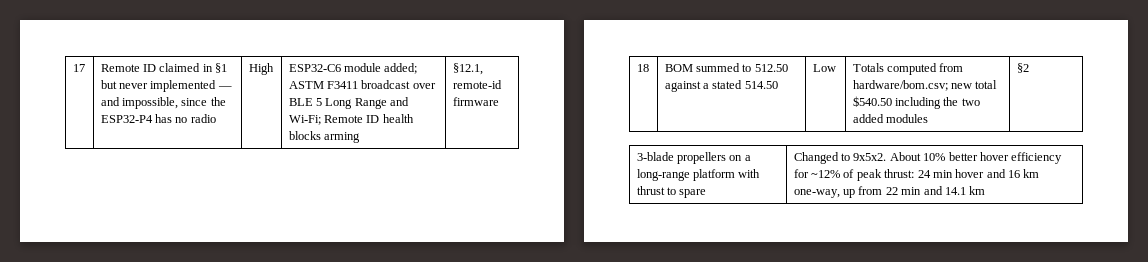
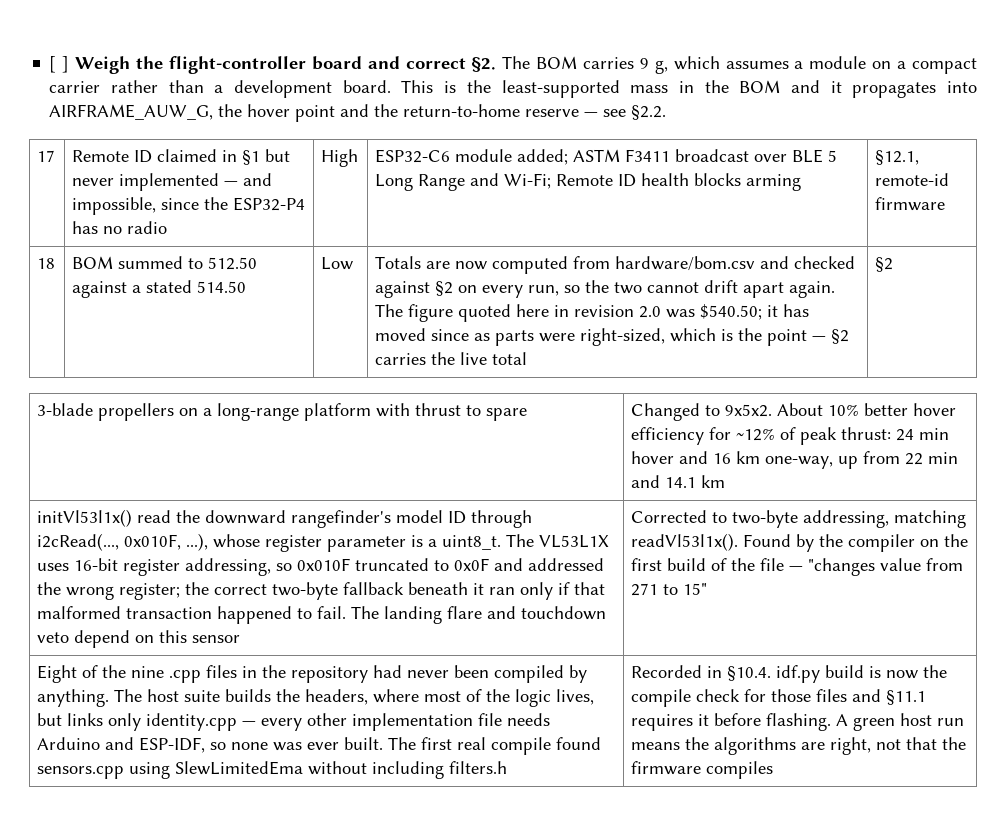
(72, 68) none -> [49,56,978,74] [49,80,977,98] [49,104,667,122] [ ] Weigh the flight-controller board and correct §2. The BOM carries 9 g, which assumes a module on a compact carrier rather than a development board. This is the least-supported mass in the BOM and it propagates into AIRFRAME_AUW_G, the hover point and the return-to-home reserve — see §2.2. //
[887,63,964,75] [852,80,998,91] [852,96,980,109] [852,114,929,123] computed from hardware/bom.csv; new total $540.50 including the two added modules -> [426,256,856,274] [375,280,836,298] [375,304,810,322] [375,328,850,346] [375,352,528,365] are now computed from hardware/bom.csv and checked against §2 on every run, so the two cannot drift apart again. The figure quoted here in revision 2.0 was $540.50; it has moved since as parts were right-sized, which is the point — §2 carries the live total
(986, 190) none -> [37,509,533,528] [37,533,610,552] [37,558,605,576] [37,582,606,600] [37,606,607,624] [37,630,241,648] [631,510,967,528] [631,533,969,552] [631,558,964,576] [631,583,708,596] [37,665,588,683] [37,689,595,707] [37,713,551,731] [37,737,602,755] [37,761,508,779] [631,665,948,683] [631,689,927,707] [631,713,965,731] [631,737,967,755] [631,761,774,779] // initVl53l1x() read the downward rangefinder's model ID through i2cRead(..., 0x010F, ...), whose register parameter is a uint8_t. The VL53L1X uses 16-bit register addressing, so 0x010F truncated to 0x0F and addressed the wrong register; the correct two-byte fallback beneath it ran only if that malformed transaction happened to fail. The landing flare and touchdown veto depend on this sensor | Corrected to two-byte addressing, matching readVl53l1x(). Found by the compiler on the first build of the file — "changes value from 271 to 15" // Eight of the nine .cpp files in the repository had never been compiled by anything. The host suite builds the headers, where most of the logic lives, but links only identity.cpp — every other implementation file needs Arduino and ESP-IDF, so none was ever built. The first real compile found sensors.cpp using SlewLimitedEma without including filters.h | Recorded in §10.4. idf.py build is now the compile check for those files and §11.1 requires it before flashing. A green host run means the algorithms are right, not that the firmware compiles

